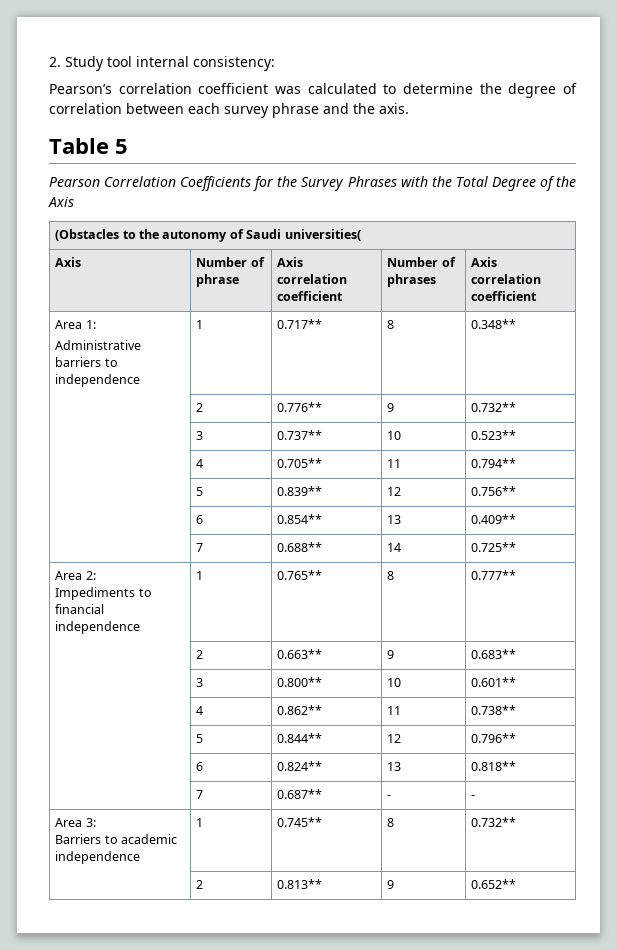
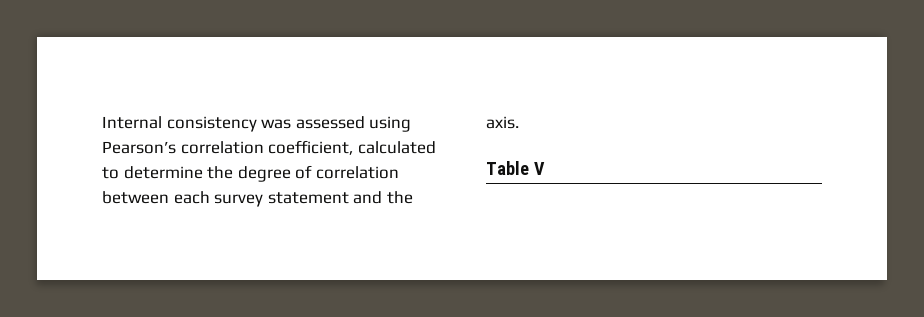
[49,56,275,71] [49,83,301,94] 2. Study tool internal consistency: // Pearson’s correlation coefficient was -> [102,116,412,132] [102,140,354,155] Internal consistency was assessed using Pearson’s correlation coefficient,
[272,103,319,118] phrase -> [267,192,349,204] statement
[115,139,128,154] [49,176,576,191] [48,197,74,207] [55,229,361,242] [55,257,82,267] [196,257,265,267] [196,274,240,287] [277,257,304,267] [277,274,348,284] [277,291,344,301] [387,257,456,267] [387,274,437,287] [471,257,498,267] [471,274,542,284] [471,291,538,301] [55,320,96,329] [55,340,142,350] [55,357,118,367] [55,374,141,387] [196,320,204,329] [277,319,323,329] [387,320,395,329] [471,319,517,329] [196,403,204,412] [277,402,323,412] [387,403,395,412] [471,402,517,412] [196,431,204,440] [277,430,323,440] [387,431,402,440] [471,430,517,440] [196,459,204,468] [277,458,323,468] [387,459,402,468] [471,458,517,468] [196,487,204,496] [277,486,323,496] [387,487,402,496] [471,486,517,496] [196,515,204,524] [277,514,323,524] [387,515,402,524] [471,514,517,524] [196,543,204,552] [277,542,323,552] [387,543,402,552] [471,542,517,552] [55,571,96,580] [55,587,152,600] [55,604,105,614] [55,621,141,634] [196,571,204,580] [277,570,323,580] [387,571,395,580] [471,570,517,580] [196,650,204,659] [277,649,323,659] [387,650,395,659] [471,649,517,659] [196,678,204,687] [277,677,323,687] [387,678,402,687] [471,677,517,687] [196,706,204,715] [277,705,323,715] [387,706,402,715] [471,705,517,715] [196,734,204,743] [277,733,323,743] [387,734,402,743] [471,733,517,743] [196,762,204,771] [277,761,323,771] [387,762,402,771] [471,761,517,771] [196,790,204,799] [277,789,323,799] [387,795,392,799] [471,795,476,799] [55,818,96,827] [55,834,178,844] [55,851,141,864] [196,818,204,827] [277,817,323,827] [387,818,395,827] [471,817,517,827] [196,880,204,889] [277,879,323,889] [387,880,395,889] [471,879,517,889] 5 // Pearson Correlation Coefficients for the Survey Phrases with the Total Degree of the Axis // (Obstacles to the autonomy of Saudi universities( // Axis | Number of phrase | Axis correlation coefficient | Number of phrases | Axis correlation coefficient // Area 1: // Administrative barriers to independence | 1 | 0.717** | 8 | 0.348** // | 2 | 0.776** | 9 | 0.732** // | 3 | 0.737** | 10 | 0.523** // | 4 | 0.705** | 11 | 0.794** // | 5 | 0.839** | 12 | 0.756** // | 6 | 0.854** | 13 | 0.409** // | 7 | 0.688** | 14 | 0.725** // Area 2: // Impediments to financial independence | 1 | 0.765** | 8 | 0.777** // | 2 | 0.663** | 9 | 0.683** // | 3 | 0.800** | 10 | 0.601** // | 4 | 0.862** | 11 | 0.738** // | 5 | 0.844** | 12 | 0.796** // | 6 | 0.824** | 13 | 0.818** // | 7 | 0.687** | - | - // Area 3: // Barriers to academic independence | 1 | 0.745** | 8 | 0.732** // | 2 | 0.813** | 9 | 0.652** -> [533,162,545,175] V

